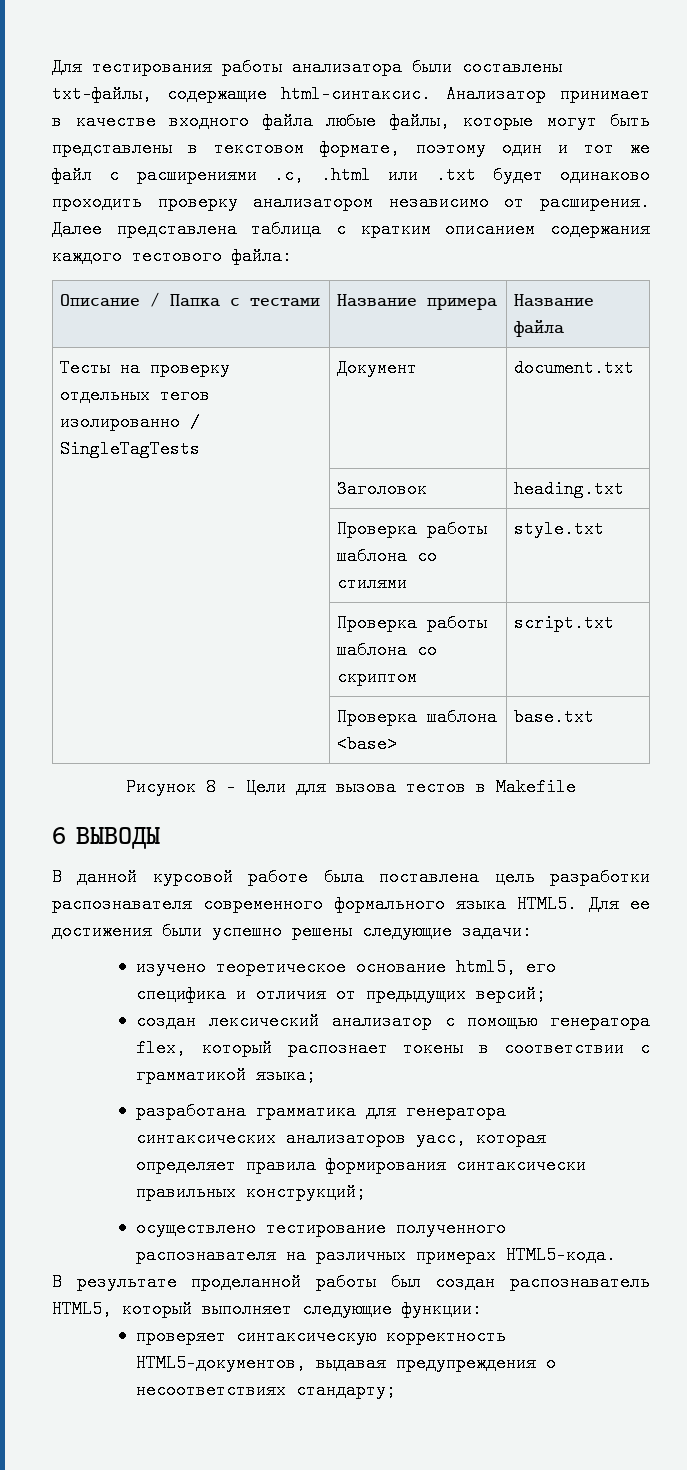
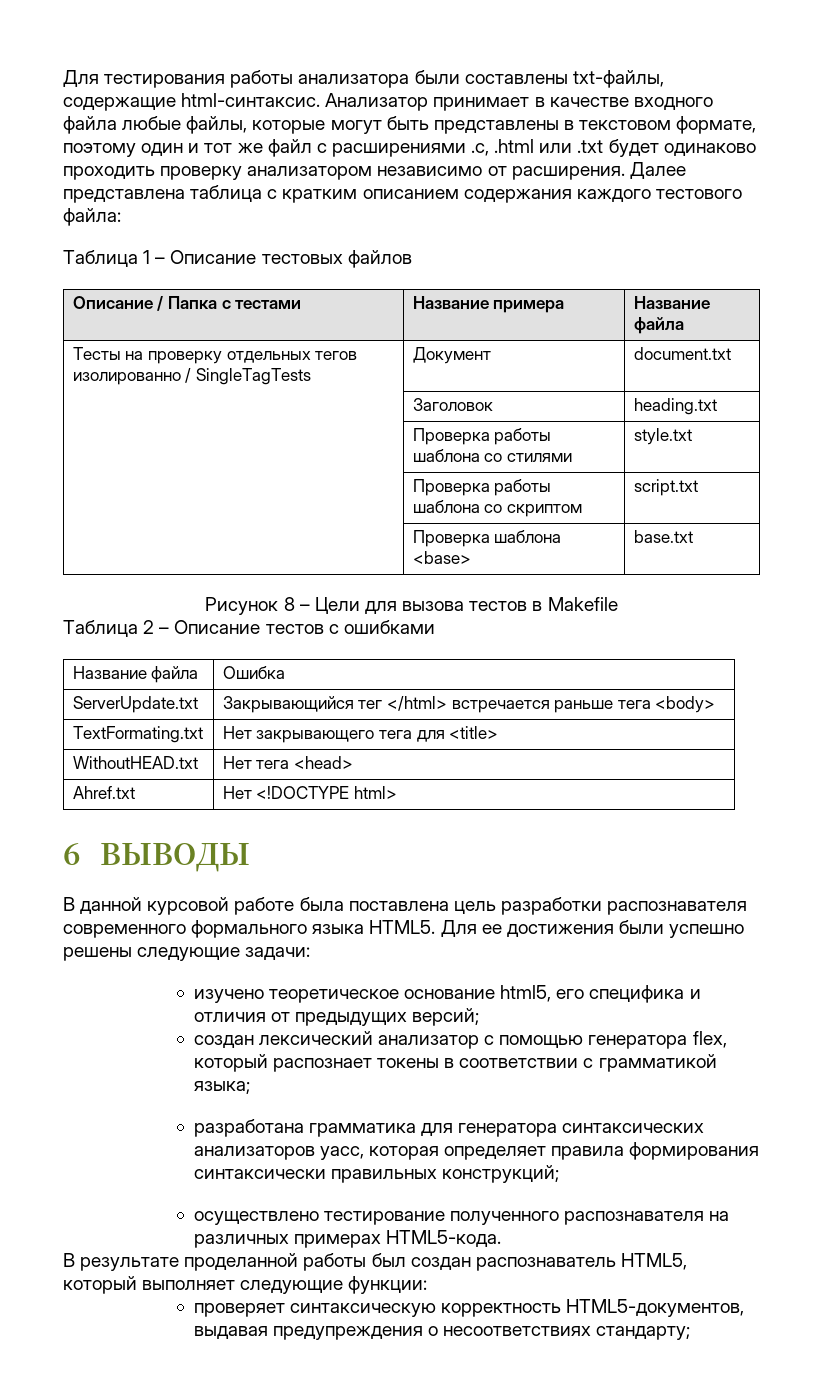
(292, 256) none -> [63,250,412,268] // Таблица 1 – Описание тестовых файлов
(576, 787) none -> [63,620,435,637] [72,666,199,683] [222,666,285,679] [72,696,198,713] [222,696,716,713] [72,726,203,743] [222,726,499,743] [72,756,198,769] [222,756,353,769] [72,786,135,799] [222,786,397,799] // Таблица 2 – Описание тестов с ошибками // Название файла | Ошибка // ServerUpdate.txt | Закрывающийся тег </html> встречается раньше тега <body> // TextFormating.txt | Нет закрывающего тега для <title> // WithoutHEAD.txt | Нет тега <head> // Ahref.txt | Нет <!DOCTYPE html>

